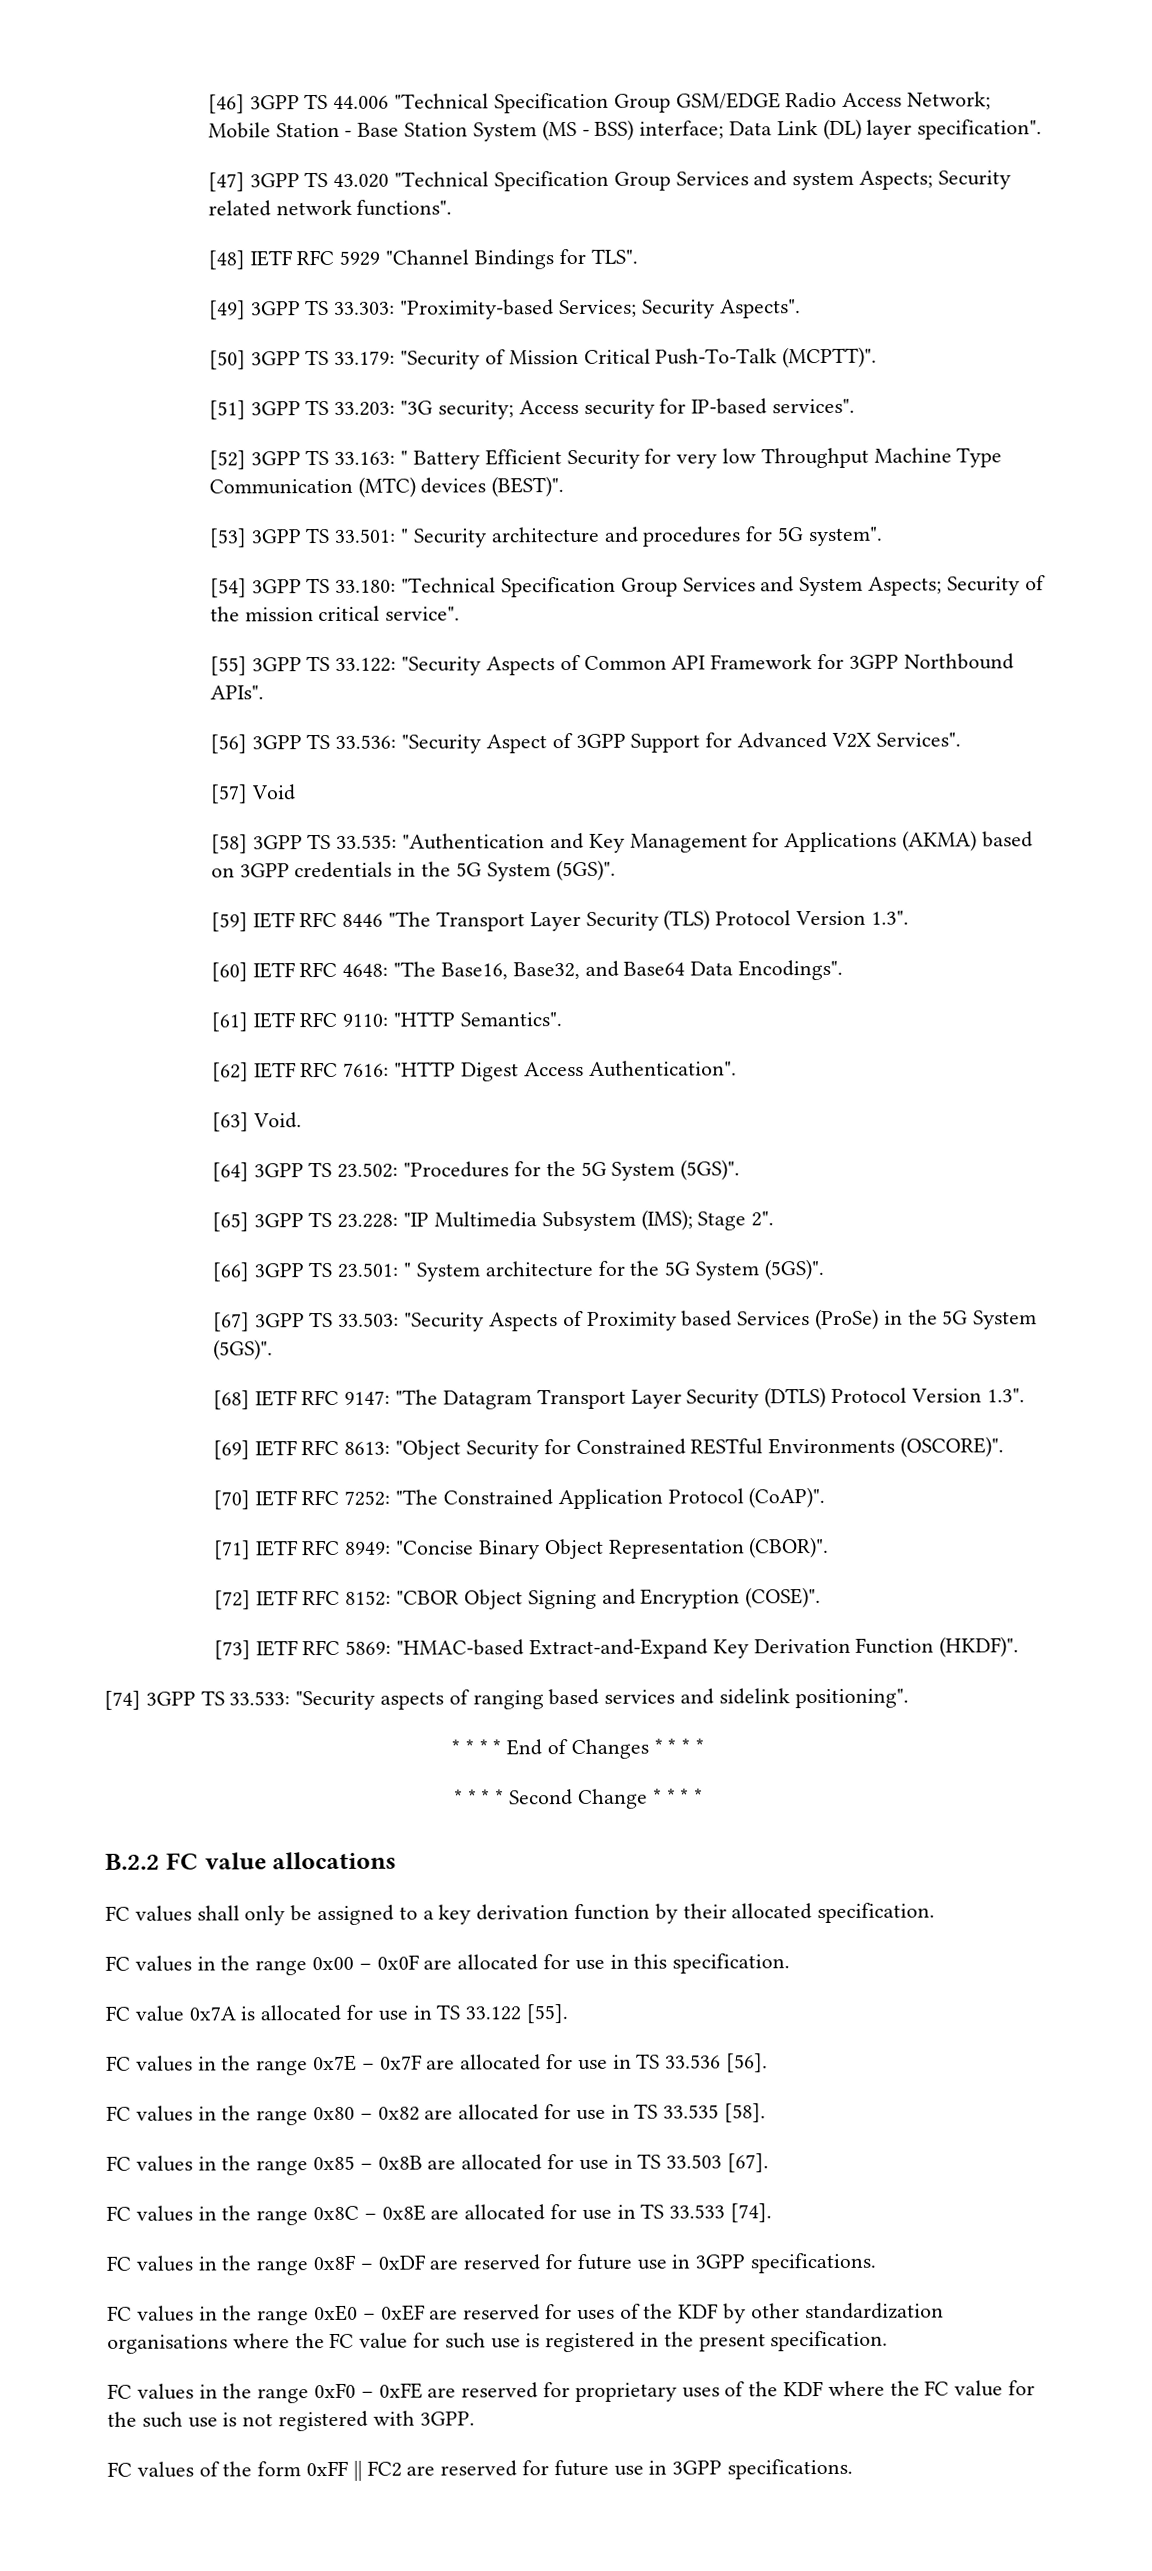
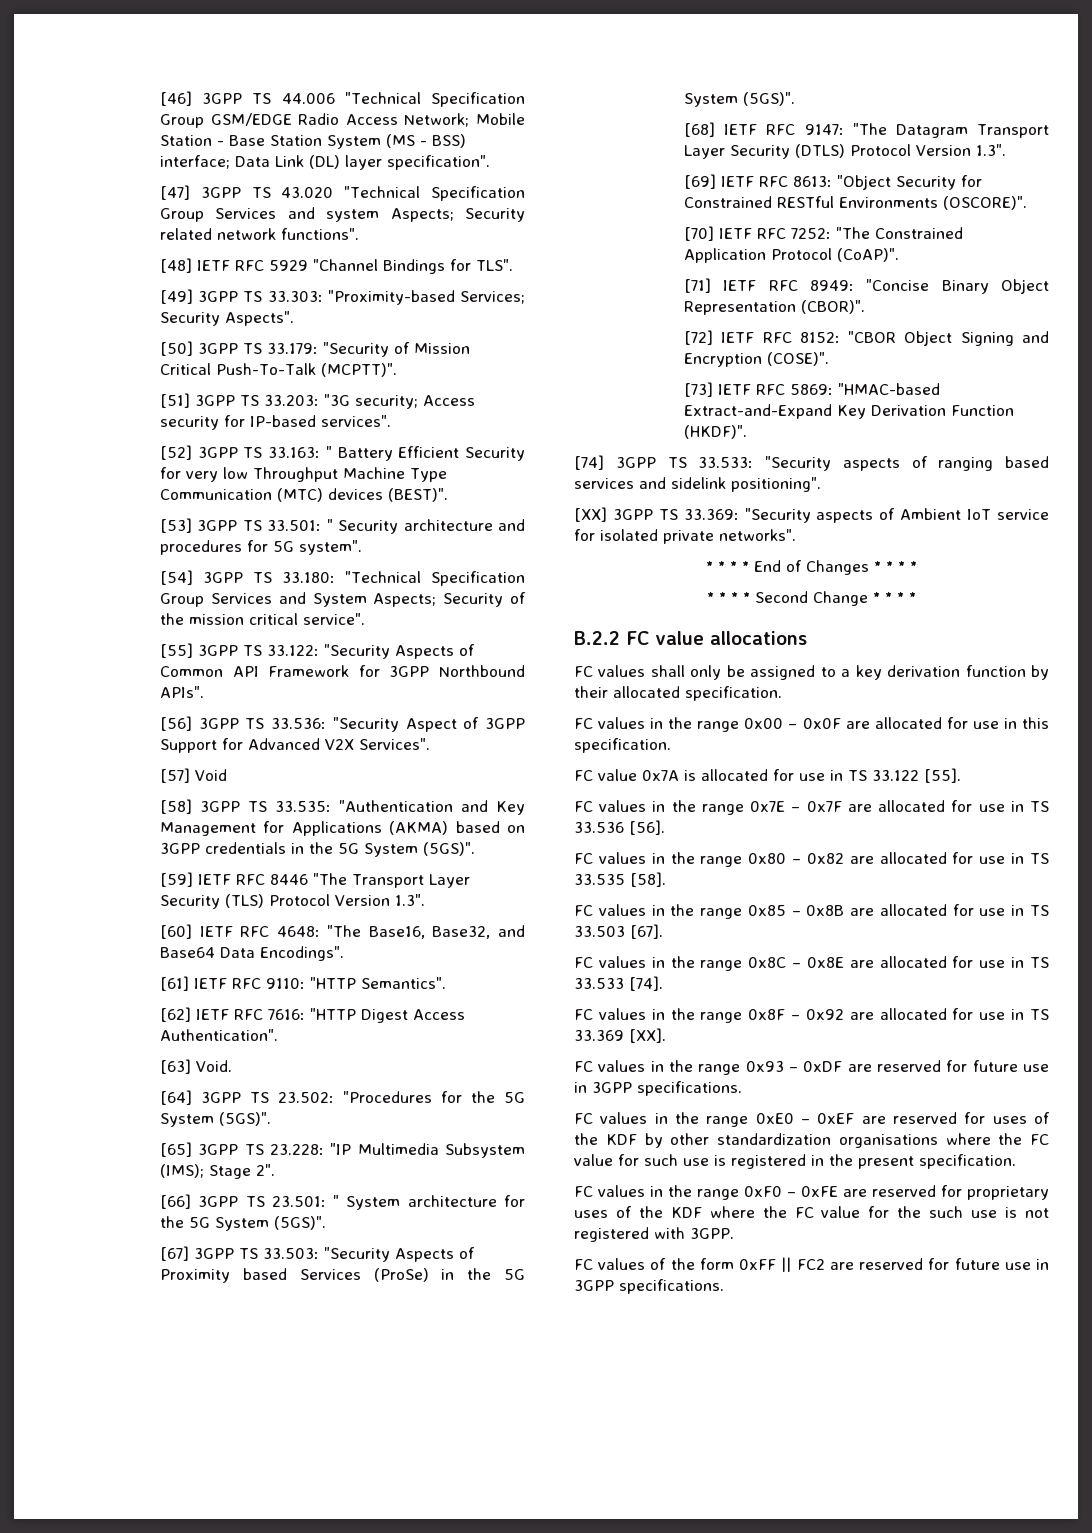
(909, 1698) none -> [574,507,1049,523] [574,529,796,544] // [XX] 3GPP TS 33.369: "Security aspects of Ambient IoT service for isolated private networks".
(373, 2266) none -> [805,1008,1049,1020] [574,1028,666,1043] [574,1060,798,1075] 0x92 are allocated for use in TS 33.369 [XX]. // FC values in the range 0x93 –

